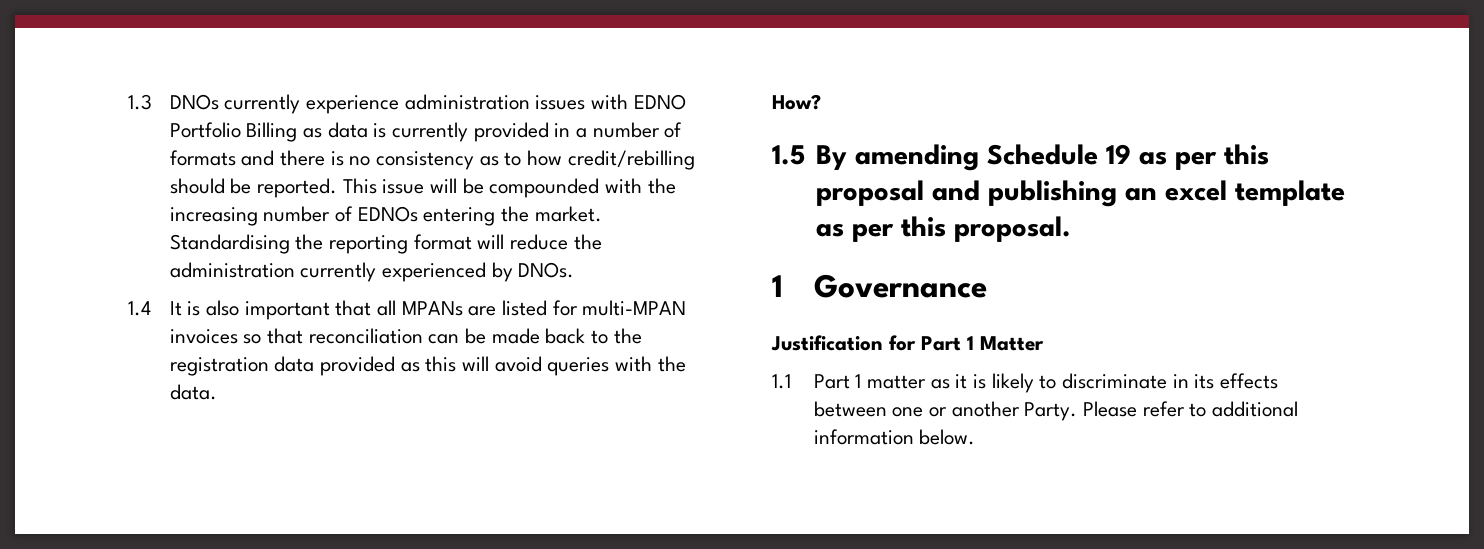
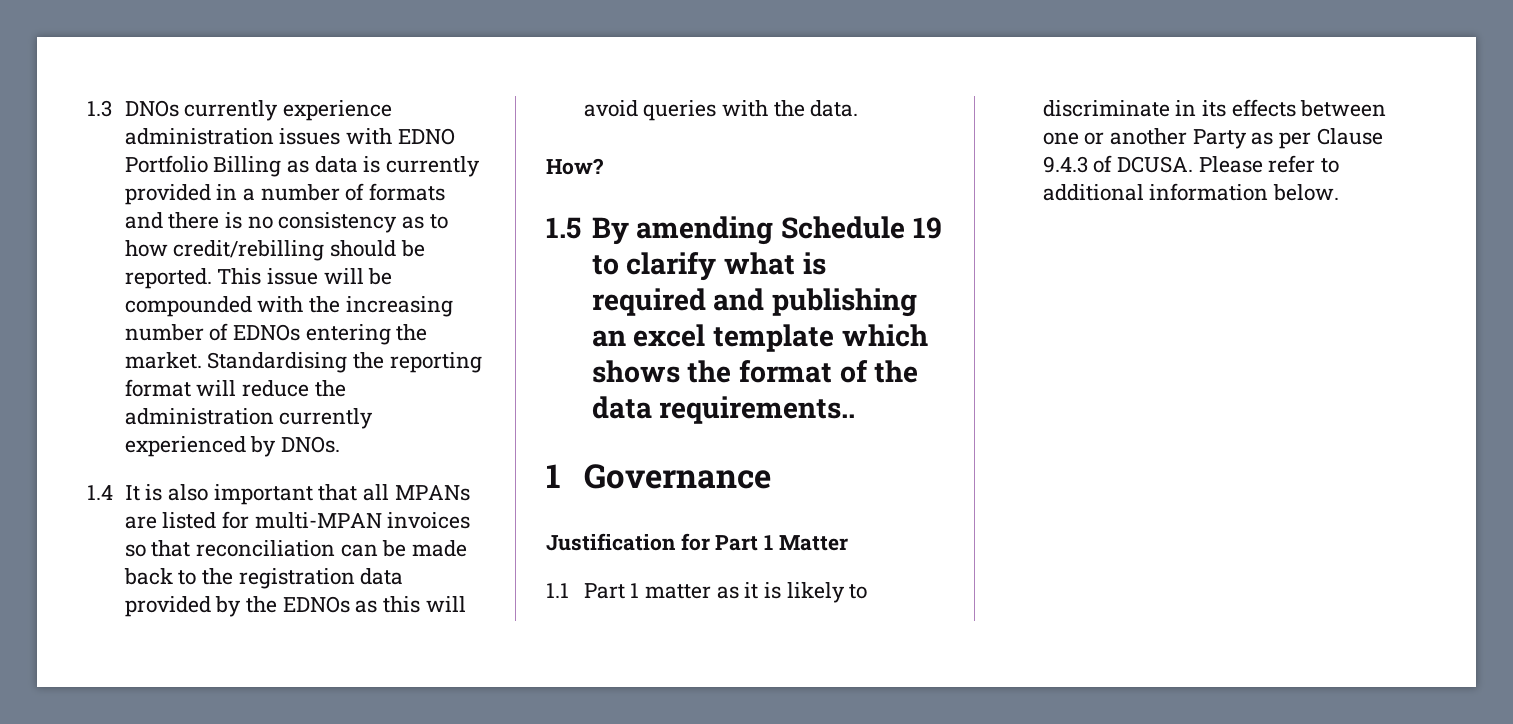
(396, 366) none -> [215,596,350,617] by the EDNOs
[1138,144,1269,170] [815,180,924,206] as per this proposal -> [591,252,826,281] [591,288,706,316] to clarify what is required
[815,216,1071,242] as per this proposal. -> [841,324,928,347] [591,360,919,383] [591,396,856,424] which shows the format of the data requirements..
[1024,402,1078,421] Party. -> [1192,128,1383,149] [1042,155,1193,173] Party as per Clause 9.4.3 of DCUSA.

